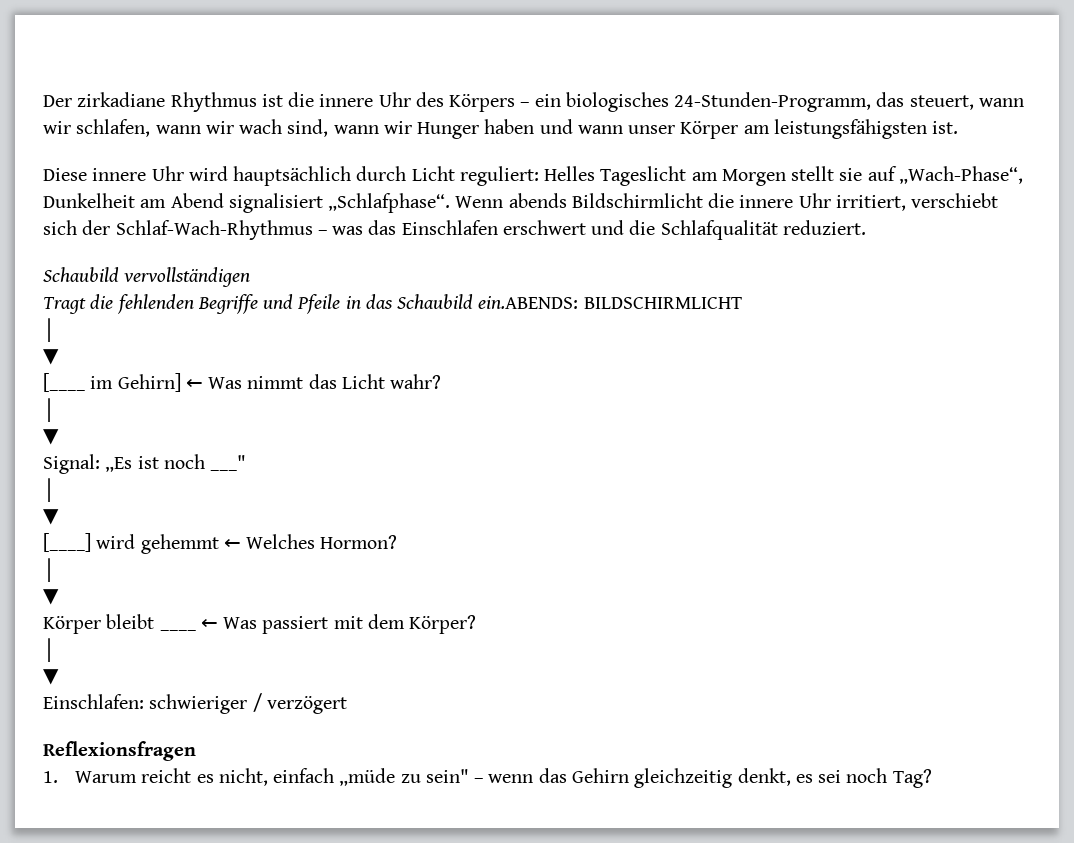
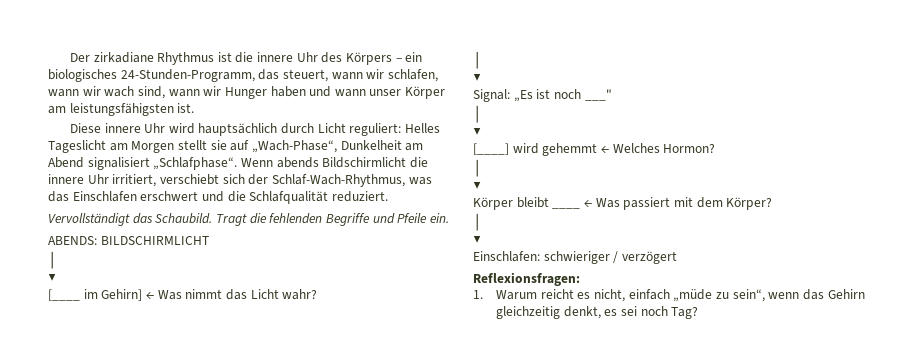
[115,220,327,240] Schlaf-Wach-Rhythmus – -> [271,174,405,187] Schlaf-Wach-Rhythmus,
[43,267,251,287] Schaubild vervollständigen // -> [48,213,213,226] Vervollständigt das Schaubild.
[345,294,579,309] in das Schaubild ein.ABENDS: -> [429,213,449,223] [48,236,97,245] ein. // ABENDS:
[43,741,196,761] Reflexionsfragen -> [473,272,580,286] Reflexionsfragen:
[425,769,484,783] sein" – -> [732,289,765,302] sein“,

